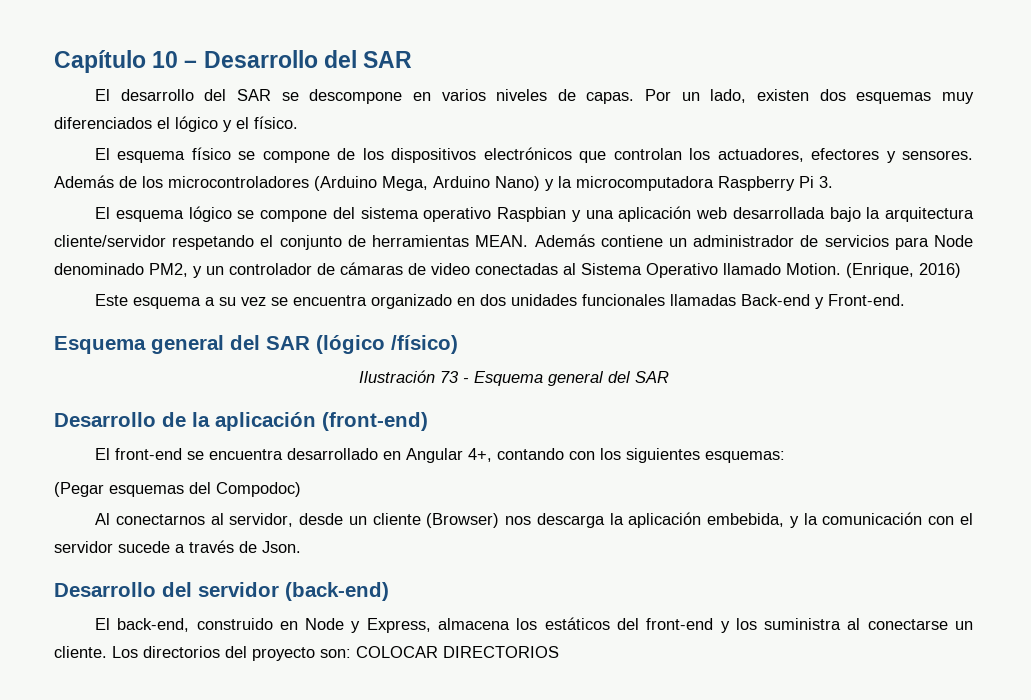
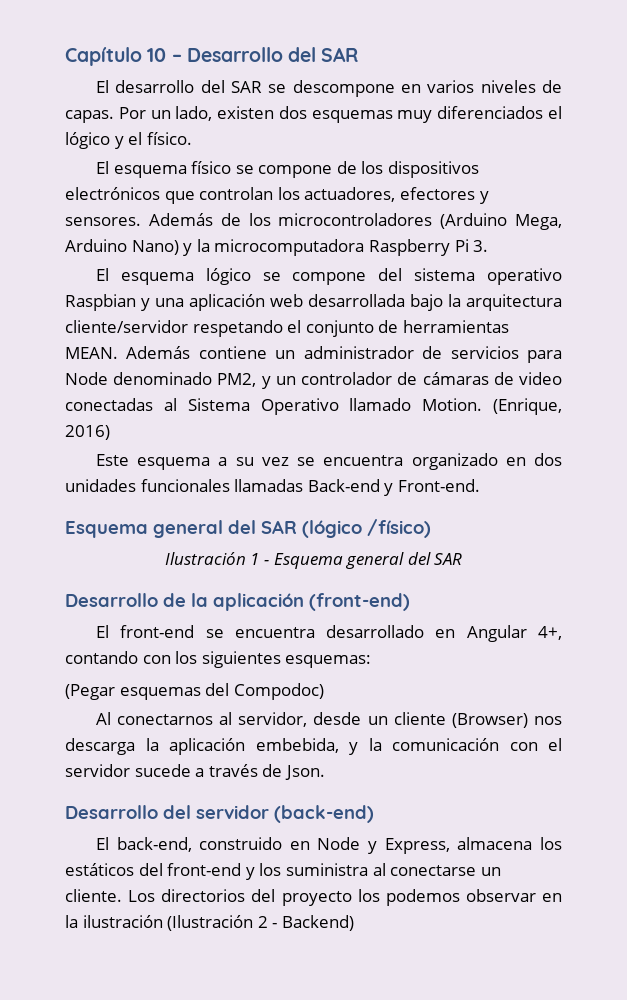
[439,371,459,383] 73 -> [250,553,260,565] 1
[320,646,559,658] son: COLOCAR DIRECTORIOS -> [357,889,562,906] [65,915,354,931] los podemos observar en la ilustración (Ilustración 2 - Backend)

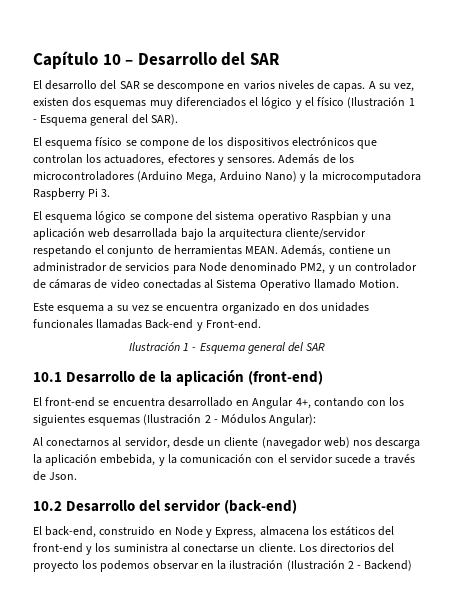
[118,106,213,121] Por un lado, -> [368,81,415,92] A su vez,
[146,132,192,145] físico. -> [317,97,415,108] [33,114,178,126] físico (Ilustración 1 - Esquema general del SAR).
[126,346,191,359] Además -> [281,245,326,257] Además,
[492,398,562,415] [65,425,110,440] (Enrique, 2016) -> (400, 283) none
[65,519,431,538] // Esquema general del SAR (lógico /físico) -> (261, 324) none
(463, 559) none -> [33,372,62,382] 10.1
[285,655,372,668] [65,683,324,700] esquemas: // (Pegar esquemas del Compodoc) -> [88,414,317,426] esquemas (Ilustración 2 - Módulos Angular):
[451,713,528,728] (Browser) -> [261,437,350,449] (navegador web)
(325, 772) none -> [33,501,62,511] 10.2

